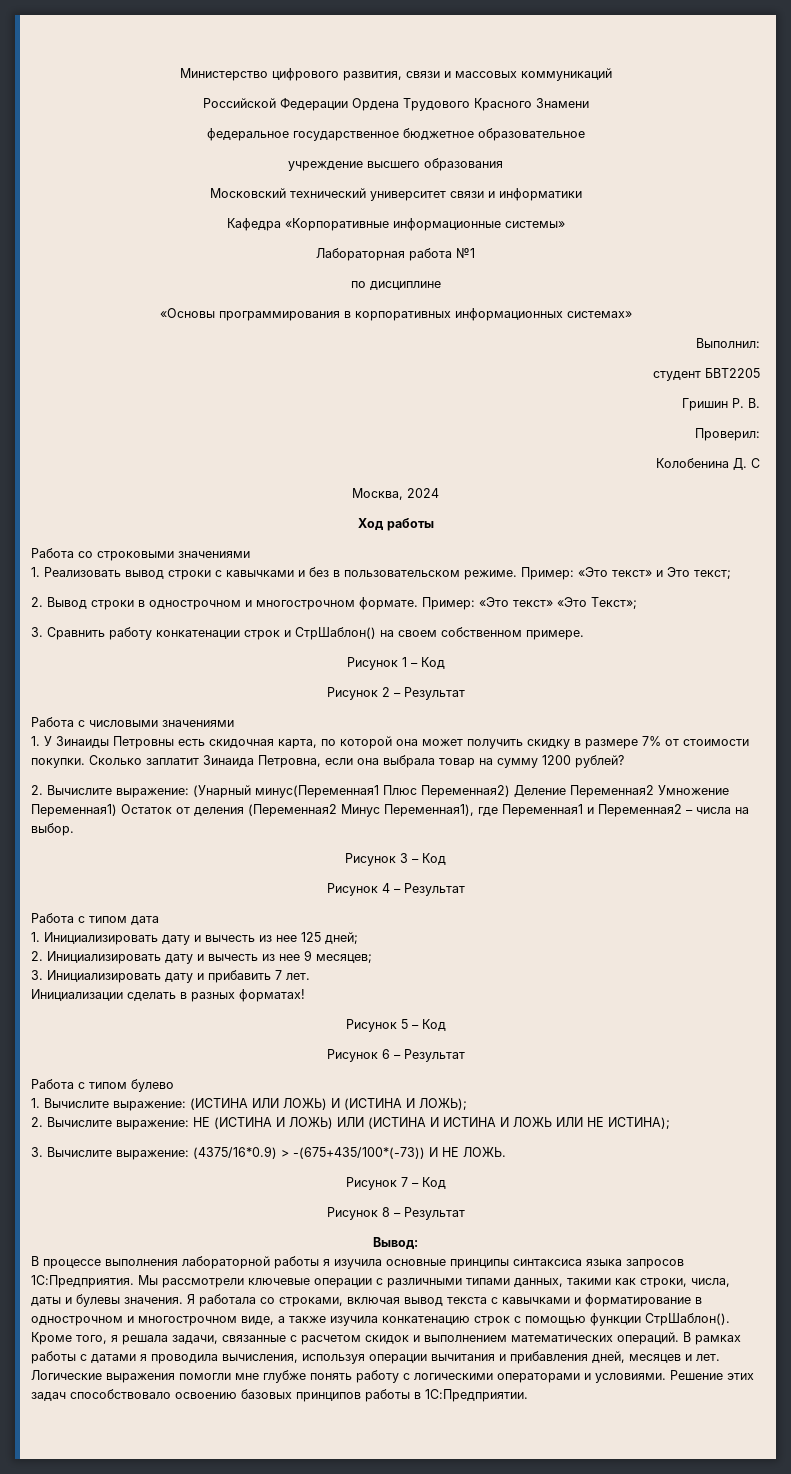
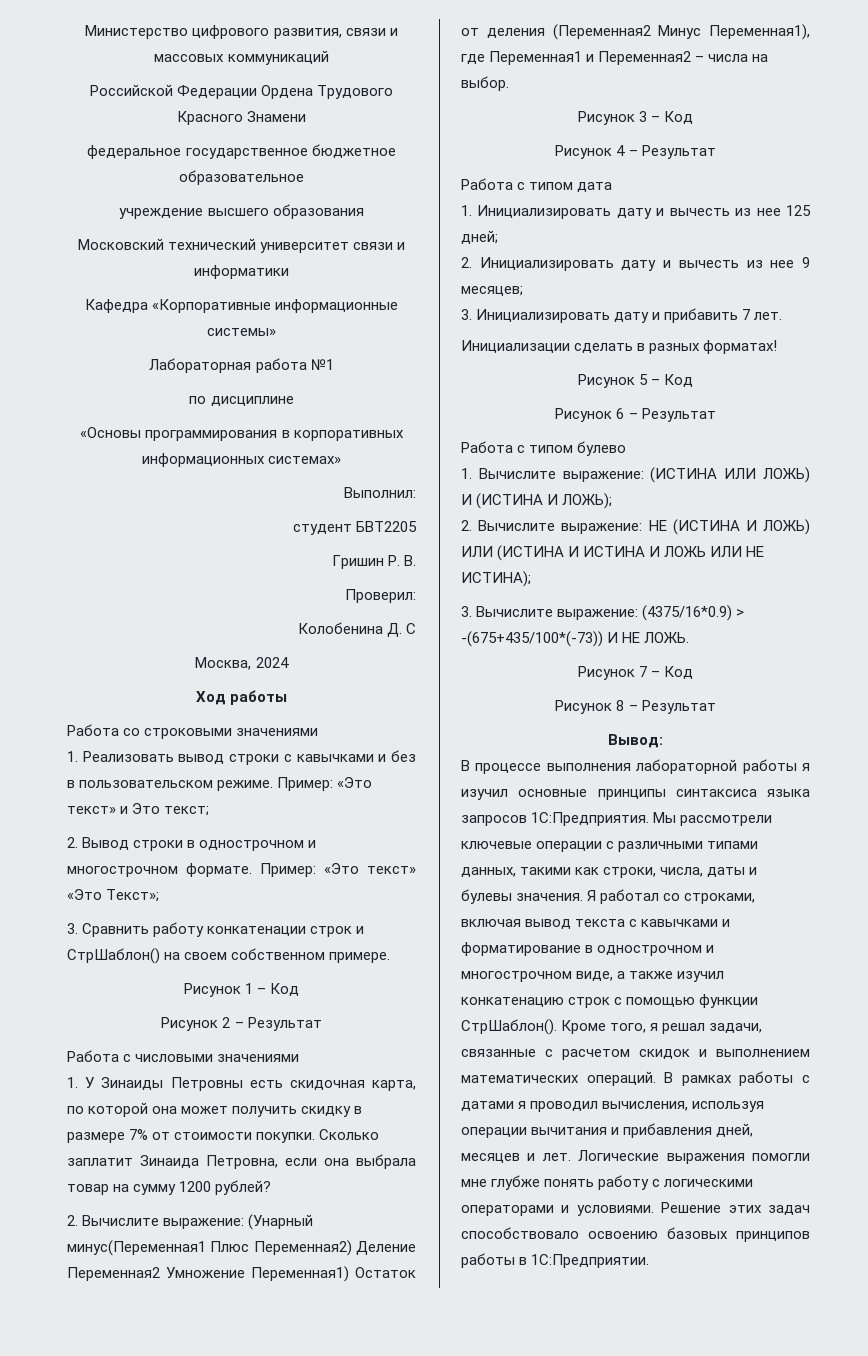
[334,1259,382,1269] изучила -> [461,789,508,800] изучил
[199,1294,256,1307] работала -> [600,889,660,904] работал
[330,1316,378,1326] изучила -> [677,971,725,982] изучил
[122,1335,168,1345] решала -> [662,1023,706,1034] решал
[151,1354,218,1364] проводила -> [530,1101,599,1112] проводил

